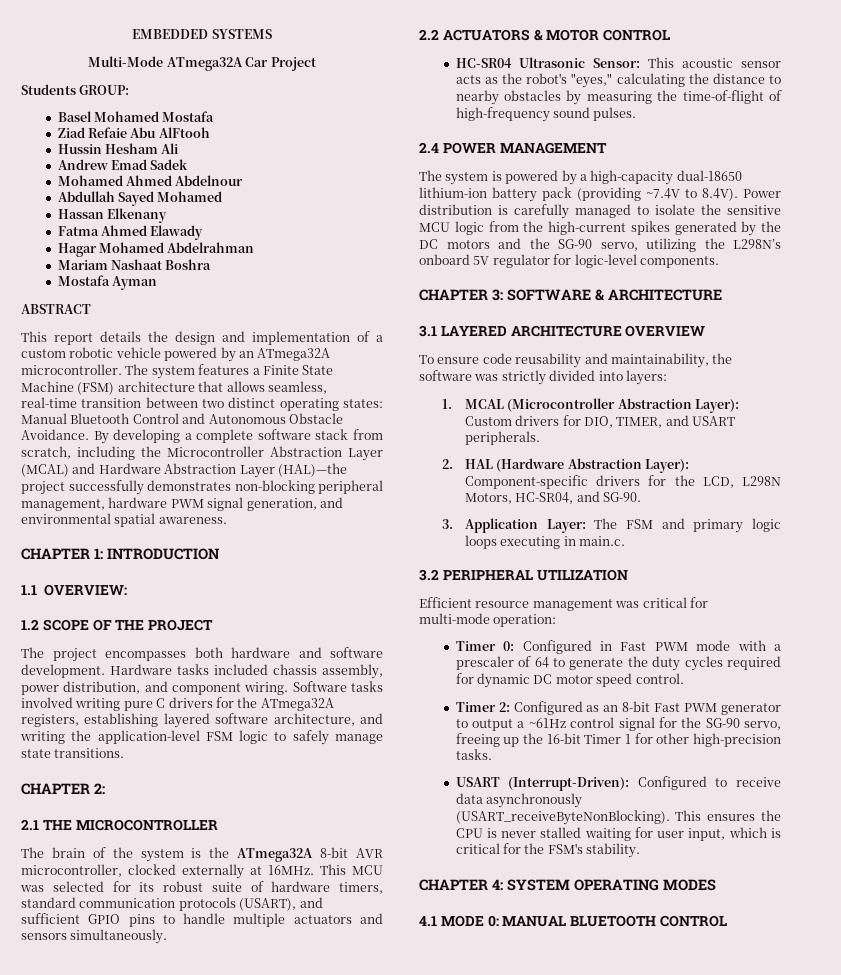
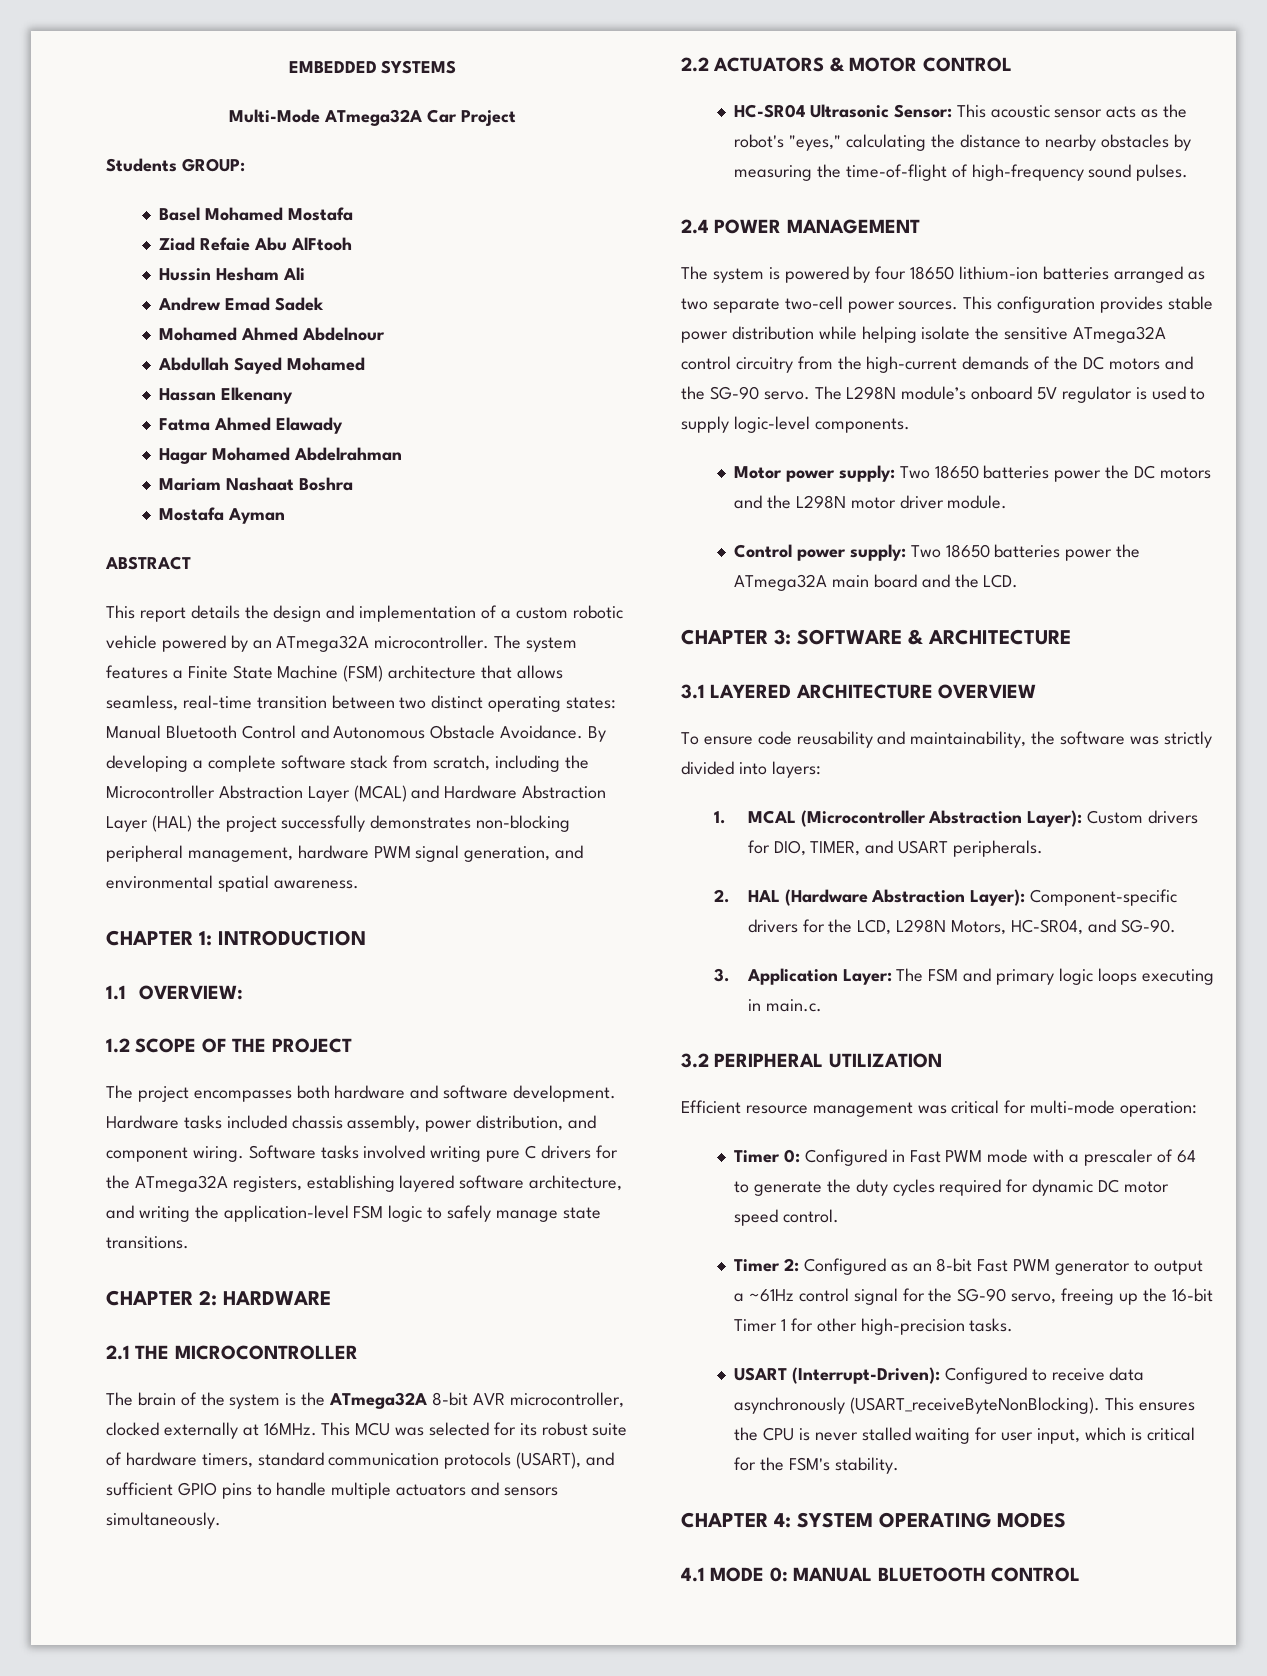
[277,463,347,477] (HAL)—the -> [151,815,221,832] (HAL) the
(105, 788) none -> [223,1291,331,1305] HARDWARE
[579,170,742,185] [419,187,781,202] [419,204,781,219] [419,221,757,236] a high-capacity dual-18650 lithium-ion battery pack (providing ~7.4V to 8.4V). Power distribution is carefully managed to isolate the sensitive MCU logic from the high-current spikes generated by -> [875,266,1205,283] [681,296,1213,313] [681,326,1167,343] [681,356,1051,373] four 18650 lithium-ion batteries arranged as two separate two-cell power sources. This configuration provides stable power distribution while helping isolate the sensitive ATmega32A control circuitry from the high-current demands of
[600,238,781,252] [419,254,719,268] servo, utilizing the L298N’s onboard 5V regulator for logic-level components. -> [763,386,1206,403] [681,416,910,433] [734,465,1211,482] [734,495,1008,509] [734,544,1141,561] [734,574,1019,591] servo. The L298N module’s onboard 5V regulator is used to supply logic-level components. // Motor power supply: Two 18650 batteries power the DC motors and the L298N motor driver module. // Control power supply: Two 18650 batteries power the ATmega32A main board and the LCD.

